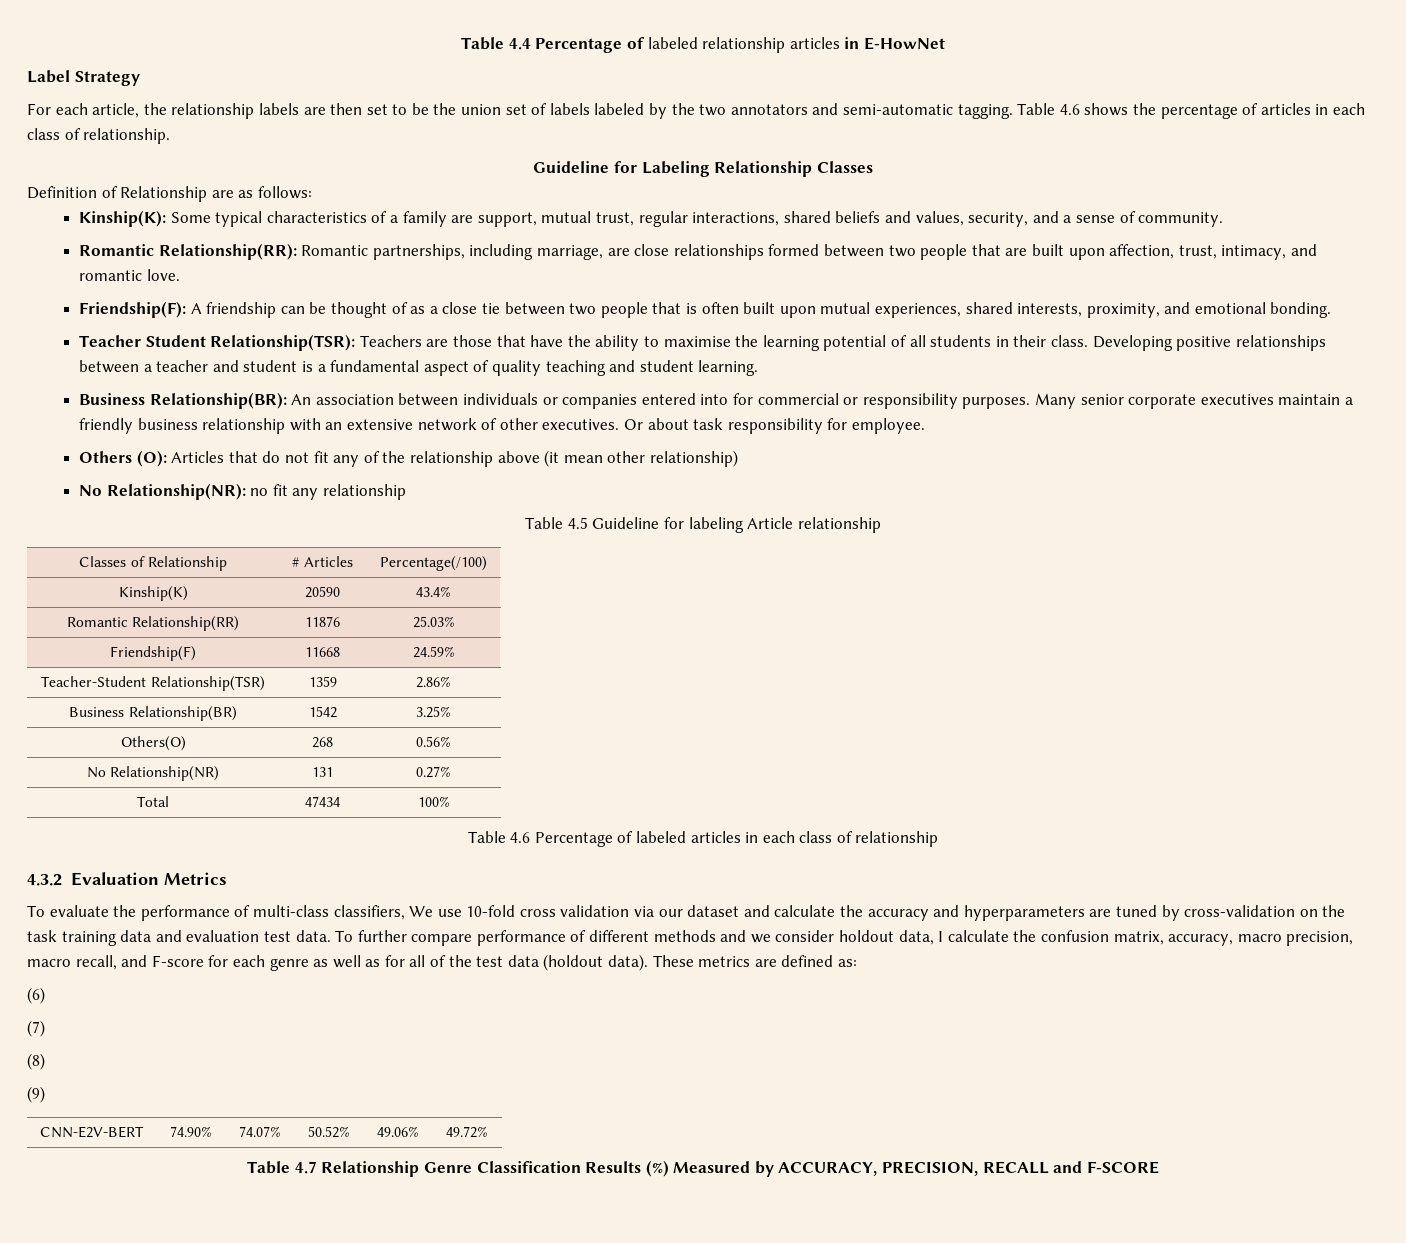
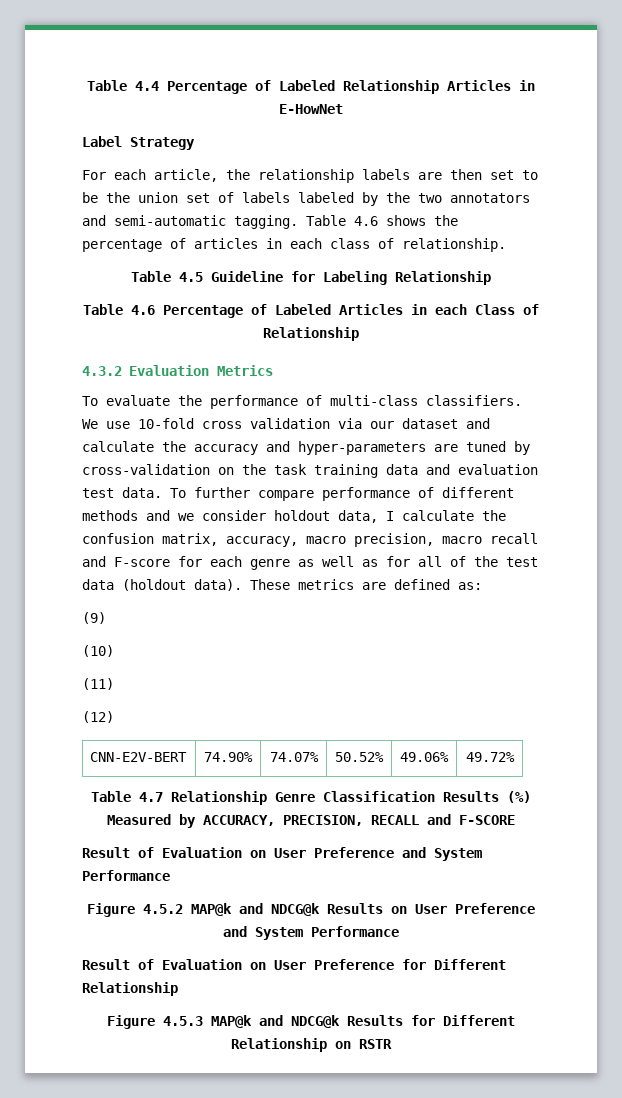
[647,37,840,53] labeled relationship articles -> [279,80,511,94] Labeled Relationship Articles
(171, 136) none -> [131,271,203,282] Table 4.5
[816,161,873,173] [27,186,312,202] [79,210,1224,227] [79,243,1317,260] [79,269,180,281] [79,301,1332,318] [79,334,1326,351] [79,360,759,376] [79,392,1353,409] [79,418,925,434] [79,450,738,467] [79,483,407,500] [525,517,881,533] [79,556,227,571] [292,556,353,567] [380,556,487,571] [118,586,188,601] [305,586,340,598] [416,586,451,597] [66,616,240,631] [305,616,340,627] [412,616,455,628] [110,646,196,661] [305,647,340,657] [412,646,455,658] [41,676,265,691] [308,676,337,687] [416,676,451,688] [69,706,237,721] [308,706,337,718] [416,706,451,718] [120,736,186,751] [312,737,333,748] [416,736,451,747] [86,766,220,781] [312,767,333,777] [416,766,451,778] [137,796,169,807] [305,796,340,807] [417,796,450,807] [467,831,939,847] Classes // Definition of Relationship are as follows: // Kinship(K): Some typical characteristics of a family are support, mutual trust, regular interactions, shared beliefs and values, security, and a sense of community. // Romantic Relationship(RR): Romantic partnerships, including marriage, are close relationships formed between two people that are built upon affection, trust, intimacy, and romantic love. // Friendship(F): A friendship can be thought of as a close tie between two people that is often built upon mutual experiences, shared interests, proximity, and emotional bonding. // Teacher Student Relationship(TSR): Teachers are those that have the ability to maximise the learning potential of all students in their class. Developing positive relationships between a teacher and student is a fundamental aspect of quality teaching and student learning. // Business Relationship(BR): An association between individuals or companies entered into for commercial or responsibility purposes. Many senior corporate executives maintain a friendly business relationship with an extensive network of other executives. Or about task responsibility for employee. // Others (O): Articles that do not fit any of the relationship above (it mean other relationship) // No Relationship(NR): no fit any relationship // Table 4.5 Guideline for labeling Article relationship // Classes of Relationship | # Articles | Percentage(/100) // Kinship(K) | 20590 | 43.4% // Romantic Relationship(RR) | 11876 | 25.03% // Friendship(F) | 11668 | 24.59% // Teacher-Student Relationship(TSR) | 1359 | 2.86% // Business Relationship(BR) | 1542 | 3.25% // Others(O) | 268 | 0.56% // No Relationship(NR) | 131 | 0.27% // Total | 47434 | 100% // Table 4.6 Percentage of labeled articles in each class of relationship -> [83,304,539,318] [263,327,359,341] // Table 4.6 Percentage of Labeled Articles in each Class of Relationship
[333,905,405,920] classifiers, -> [426,395,522,406] classifiers.
[963,905,1085,921] hyperparameters -> [298,441,426,455] hyper-parameters
[75,955,117,970] recall, -> [490,533,538,544] recall
[27,987,45,1004] [27,1020,45,1037] [27,1053,45,1070] [27,1086,45,1103] (6) // (7) // (8) // (9) -> [82,612,106,624] [82,645,114,657] [82,678,114,690] [82,711,114,723] (9) // (10) // (11) // (12)
(1159, 1167) none -> [82,847,482,861] [82,870,170,881] [87,903,535,917] [223,926,399,940] [82,959,506,970] [82,982,178,996] [107,1015,515,1029] [231,1038,392,1052] // Result of Evaluation on User Preference and System Performance // Figure 4.5.2 MAP@k and NDCG@k Results on User Preference and System Performance // Result of Evaluation on User Preference for Different Relationship // Figure 4.5.3 MAP@k and NDCG@k Results for Different Relationship on RSTR

